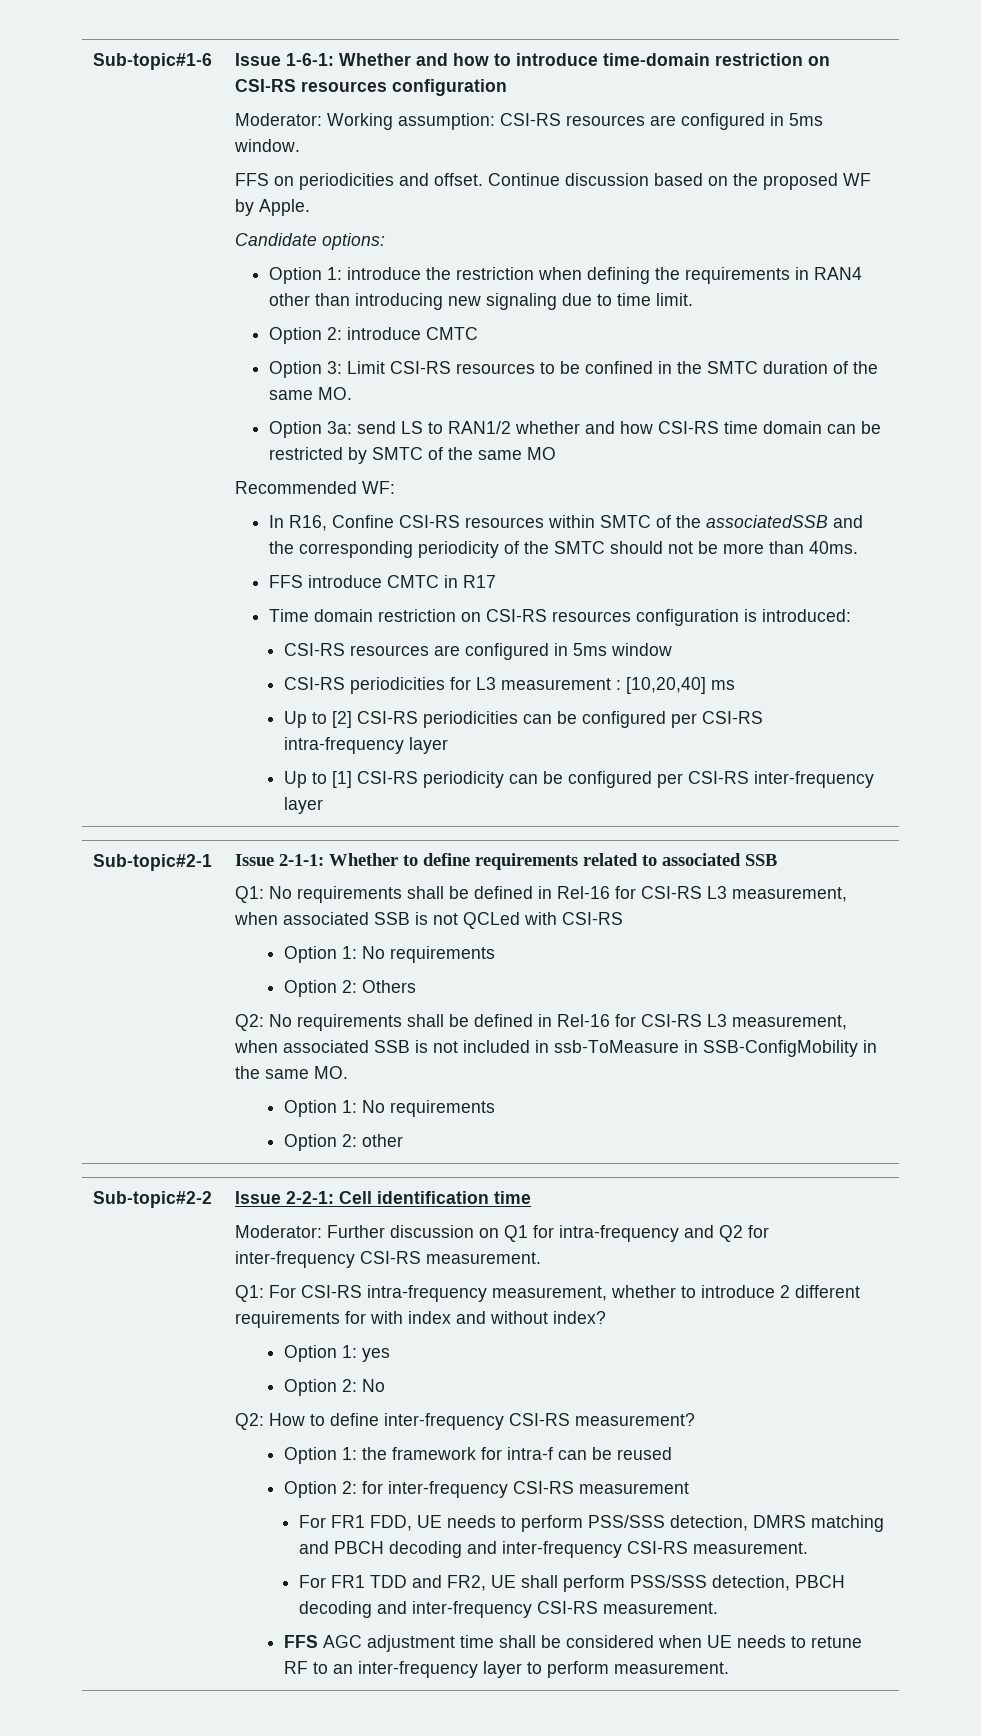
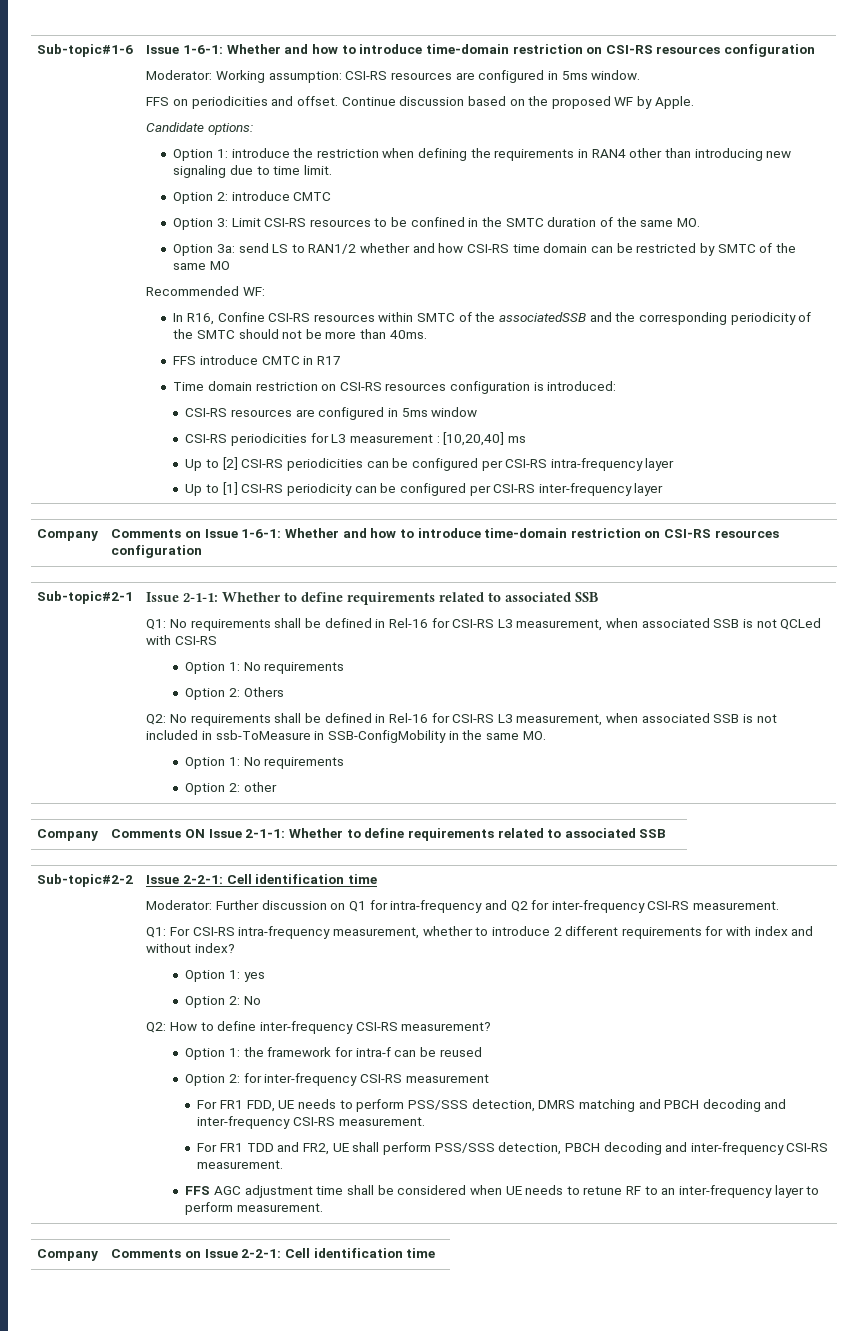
(324, 805) none -> [37,529,99,541] [111,528,779,538] [111,545,203,558] // Company | Comments on Issue 1-6-1: Whether and how to introduce time-domain restriction on CSI-RS resources configuration
(404, 1140) none -> [37,829,99,841] [111,828,667,841] // Company | Comments ON Issue 2-1-1: Whether to define requirements related to associated SSB
(730, 1668) none -> [37,1249,99,1261] [111,1248,436,1258] // Company | Comments on Issue 2-2-1: Cell identification time

